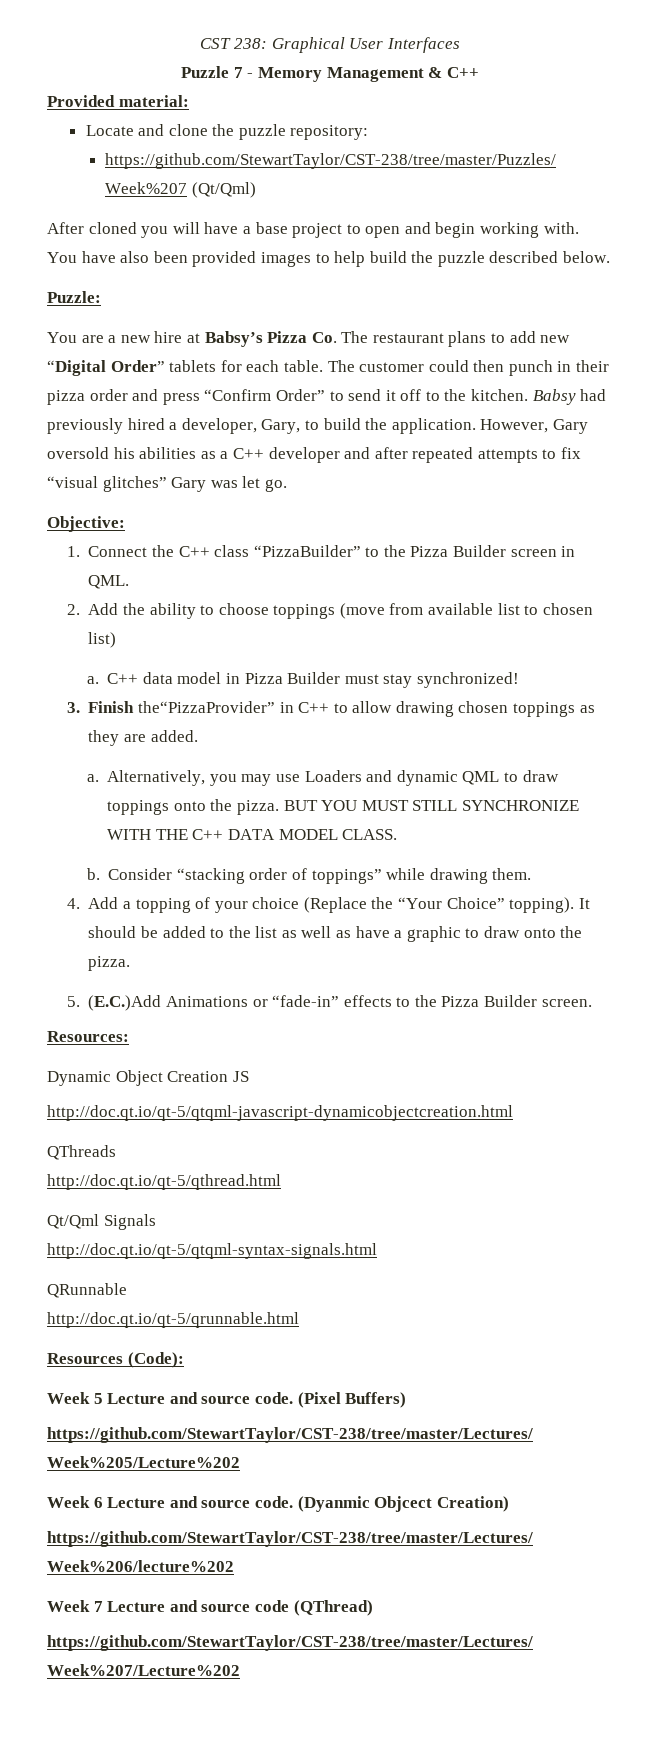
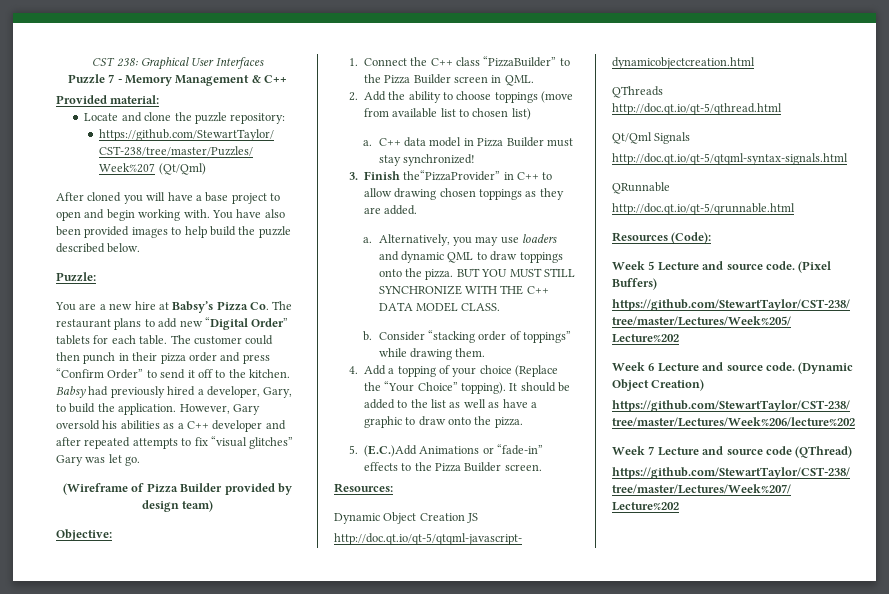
(287, 485) none -> [63,483,292,495] [141,500,214,512] // (Wireframe of Pizza Builder provided by design team)
[304,770,362,782] Loaders -> [522,234,558,243] loaders
[297,1496,433,1512] (Dyanmic Objcect -> [798,362,854,374] [612,379,649,391] (Dynamic Object

